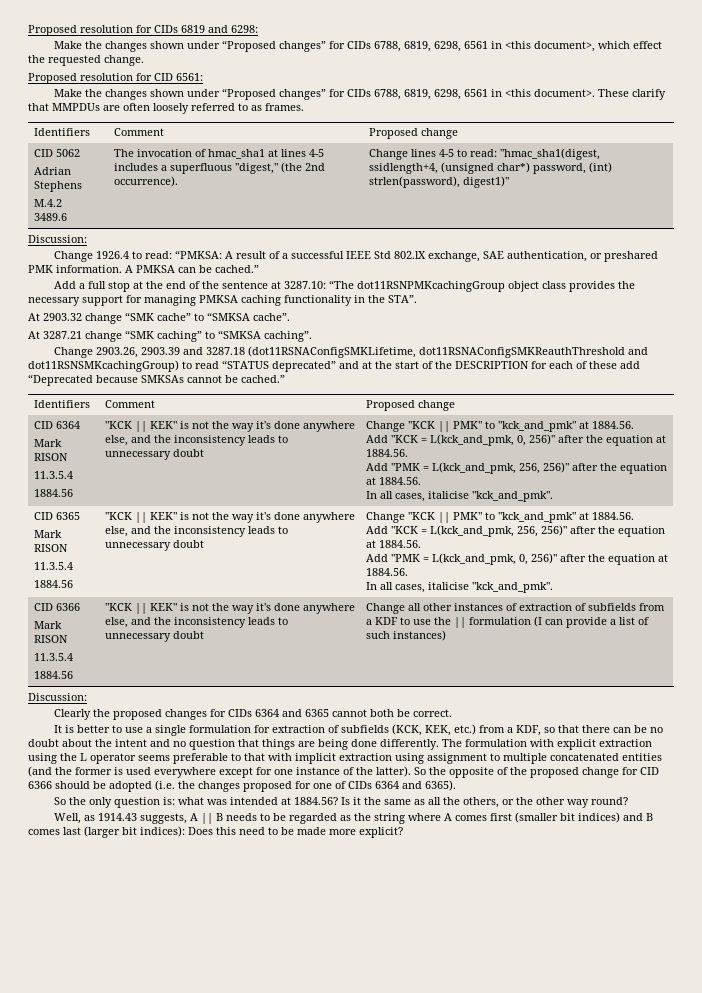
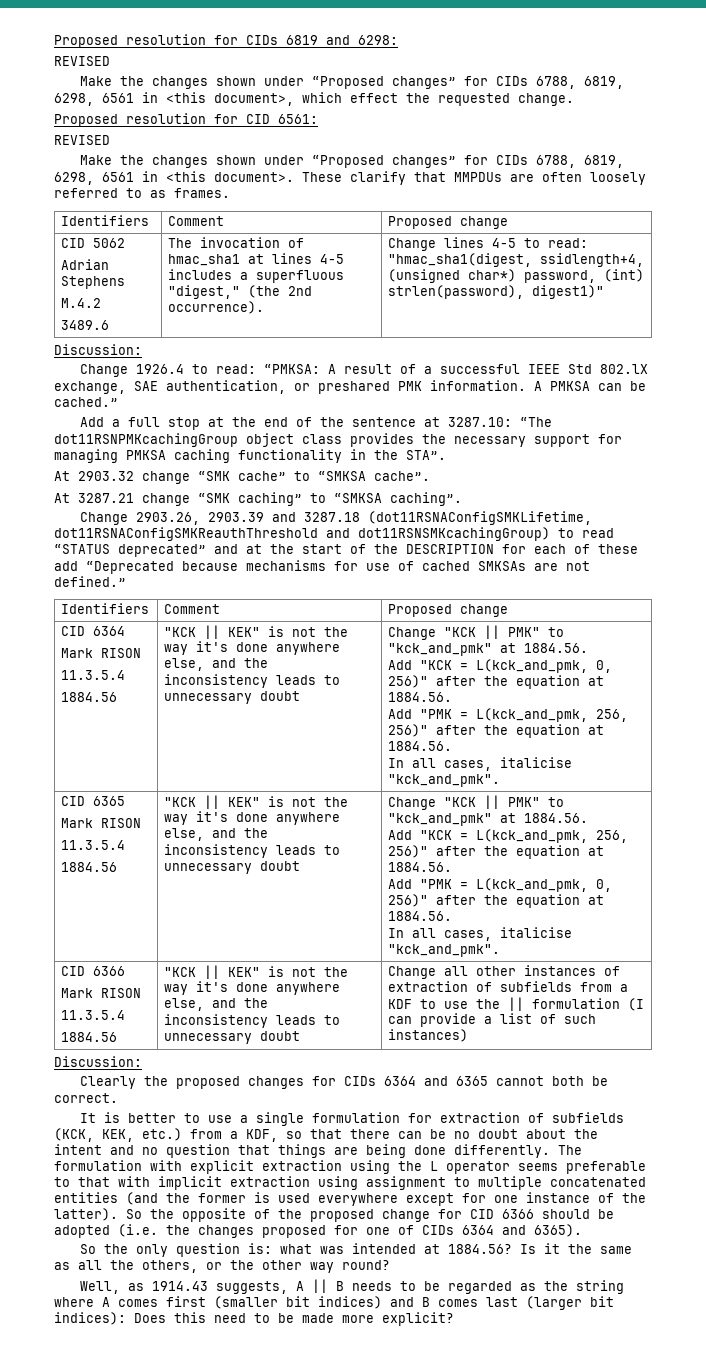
(258, 29) none -> [54,56,110,66] // REVISED
(203, 77) none -> [54,135,110,145] // REVISED
[141,375,285,383] SMKSAs cannot be cached.” -> [246,560,590,571] [54,576,126,587] mechanisms for use of cached SMKSAs are not defined.”

